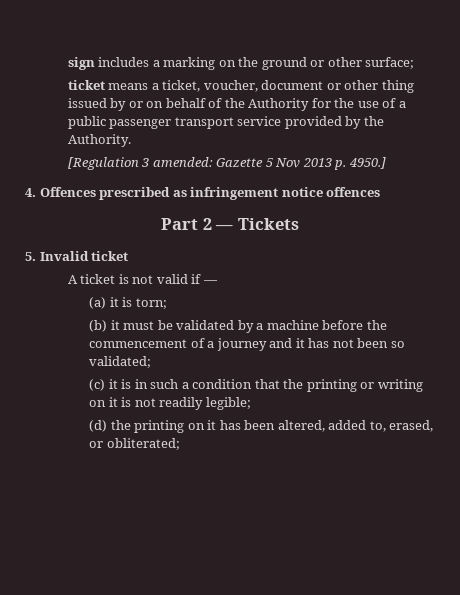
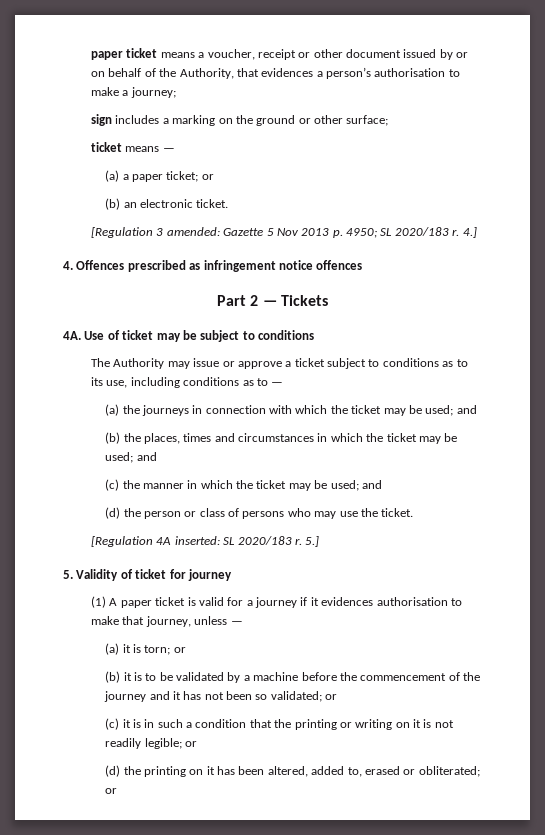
(67, 63) none -> [91,48,469,60] [91,67,460,79] [91,87,176,98] paper ticket means a voucher, receipt or other document issued by or on behalf of the Authority, that evidences a person’s authorisation to make a journey; //
[151,80,414,93] [67,98,406,111] [67,116,384,129] [67,134,131,147] a ticket, voucher, document or other thing issued by or on behalf of the Authority for the use of a public passenger transport service provided by the Authority. -> [162,148,175,152] [105,170,214,182] [105,198,229,210] — // (a) a paper ticket; or // (b) an electronic ticket.
[348,157,386,169] 4950.] -> [346,227,477,238] 4950; SL 2020/183 r. 4.]
(299, 224) none -> [63,330,314,342] [91,358,468,369] [91,377,284,388] [105,404,477,416] [105,432,458,444] [105,452,157,463] [105,479,382,491] [105,507,414,519] [91,536,320,547] // 4A. Use of ticket may be subject to conditions // The Authority may issue or approve a ticket subject to conditions as to its use, including conditions as to — // (a) the journeys in connection with which the ticket may be used; and // (b) the places, times and circumstances in which the ticket may be used; and // (c) the manner in which the ticket may be used; and // (d) the person or class of persons who may use the ticket. // [Regulation 4A inserted: SL 2020/183 r. 5.]
[39,251,129,261] [67,274,202,284] Invalid ticket // A ticket is not valid if -> [76,569,232,581] [91,596,462,608] [91,616,228,627] Validity of ticket for journey // (1) A paper ticket is valid for a journey if it evidences authorisation to make that journey, unless
(167, 303) none -> [173,647,186,653] or
[123,321,155,330] must -> [133,672,157,681] is to
[207,341,215,348] a -> [463,672,481,681] the
(152, 362) none -> [325,694,338,700] or
(251, 403) none -> [184,741,197,747] or
[389,420,434,432] erased, -> [364,766,400,775] erased
(180, 444) none -> [105,788,118,794] or

